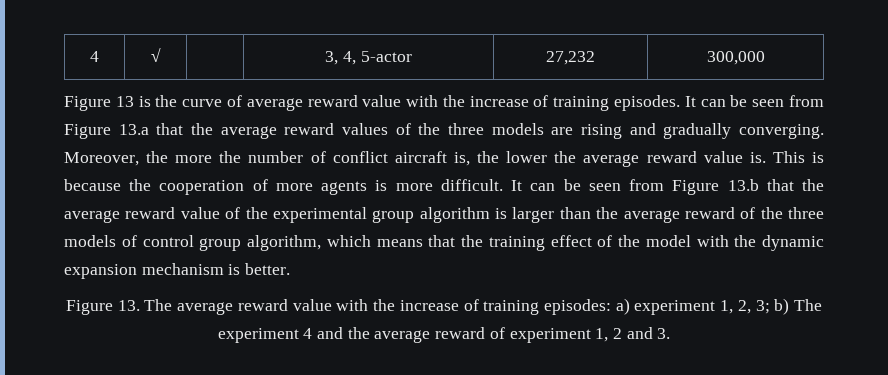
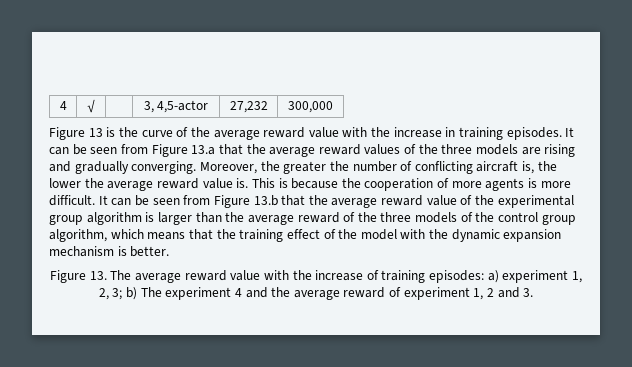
[343,51,412,65] 4, 5-actor -> [157,100,209,113] 4,5-actor
[246,95,549,111] average reward value with the increase of -> [190,127,456,140] the average reward value with the increase in
[175,155,213,163] more -> [283,161,327,174] greater
[332,151,388,163] conflict -> [414,161,473,174] conflicting
(137, 241) none -> [475,212,495,222] the

